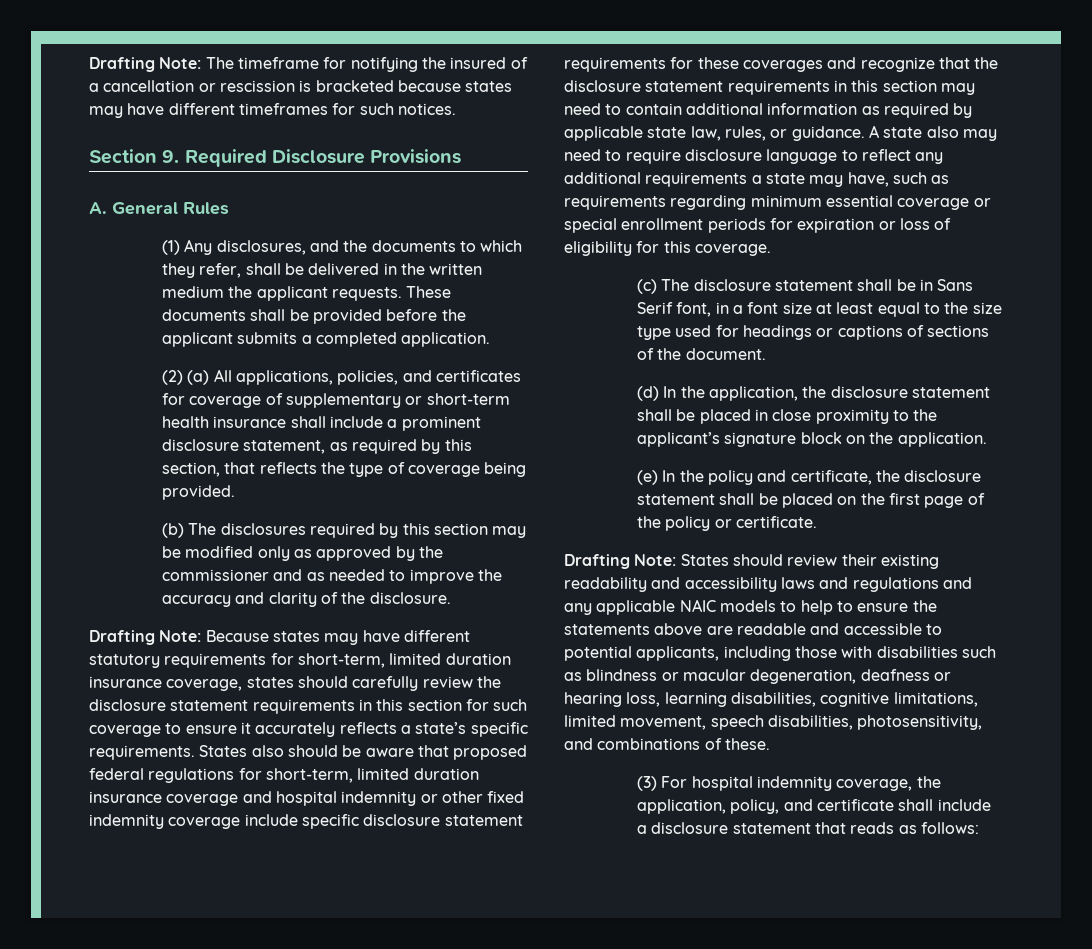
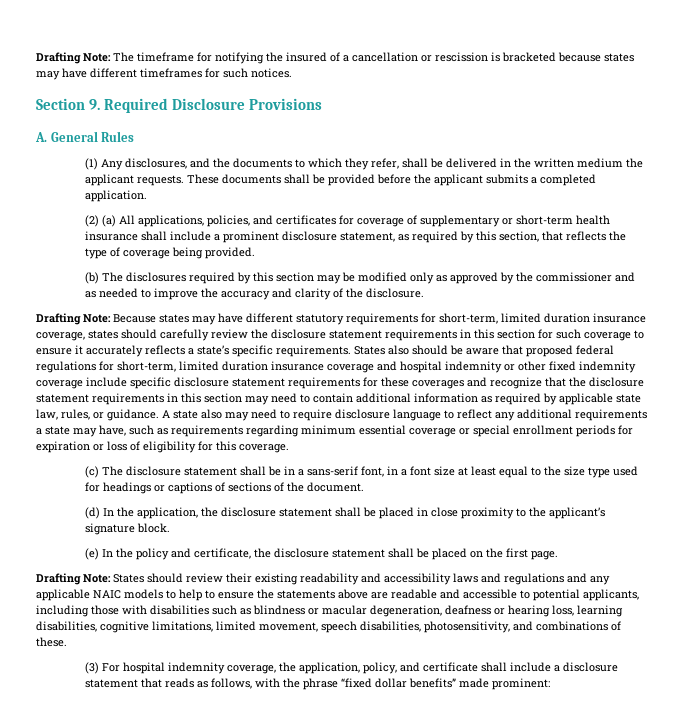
[937,279,974,291] [637,302,674,314] Sans Serif -> [297,466,358,476] a sans-serif
[800,432,987,447] block on the application. -> [136,523,170,533] block.
[924,493,985,508] [637,516,818,531] page of the policy or certificate. -> [530,551,558,560] page.
[921,822,980,834] follows: -> [210,678,550,690] follows, with the phrase “fixed dollar benefits” made prominent:

